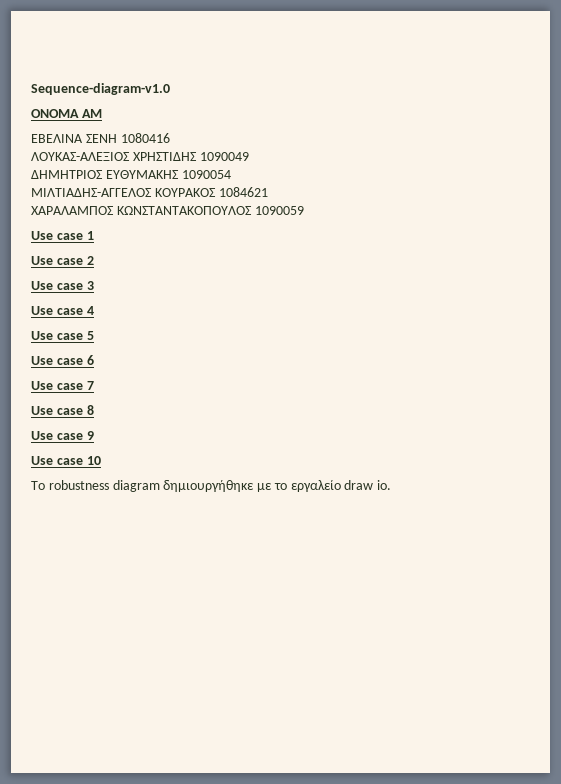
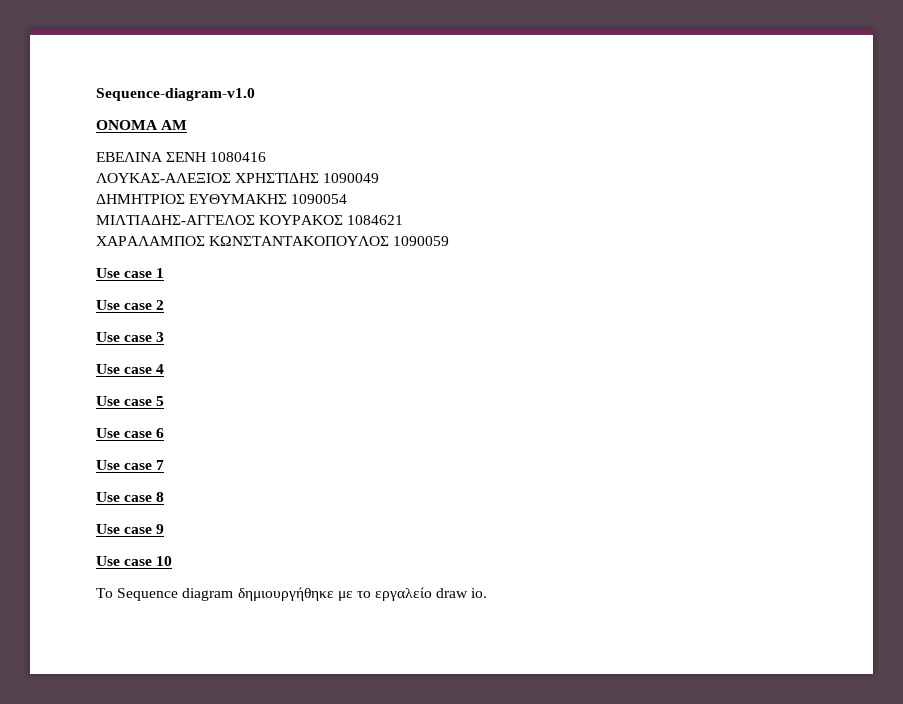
[48,480,109,490] robustness -> [117,588,179,601] Sequence

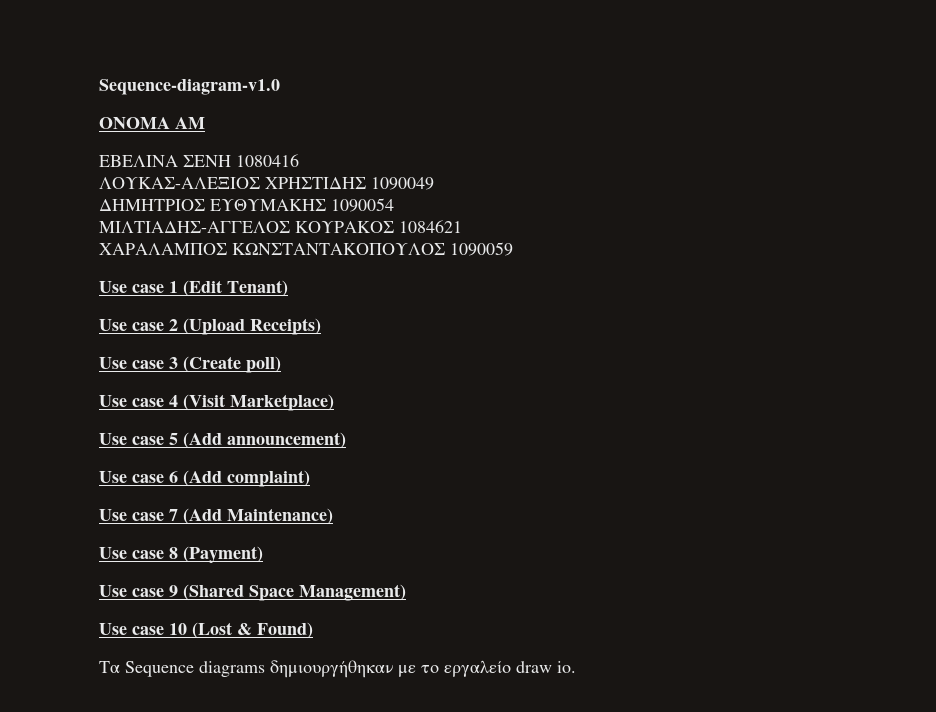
(165, 273) none -> [183,280,288,297] (Edit Tenant)
(165, 305) none -> [183,318,321,335] (Upload Receipts)
(165, 337) none -> [183,356,281,373] (Create poll)
(165, 369) none -> [183,394,334,411] (Visit Marketplace)
(165, 401) none -> [183,432,346,449] (Add announcement)
(165, 433) none -> [183,470,310,487] (Add complaint)
(165, 465) none -> [183,508,333,525] (Add Maintenance)
(165, 497) none -> [183,546,263,563] (Payment)
(165, 529) none -> [183,584,406,601] (Shared Space Management)
[96,587,334,601] // Το Sequence diagram δημιουργήθηκε -> [192,622,313,639] [99,660,393,678] (Lost & Found) // Τα Sequence diagrams δημιουργήθηκαν

